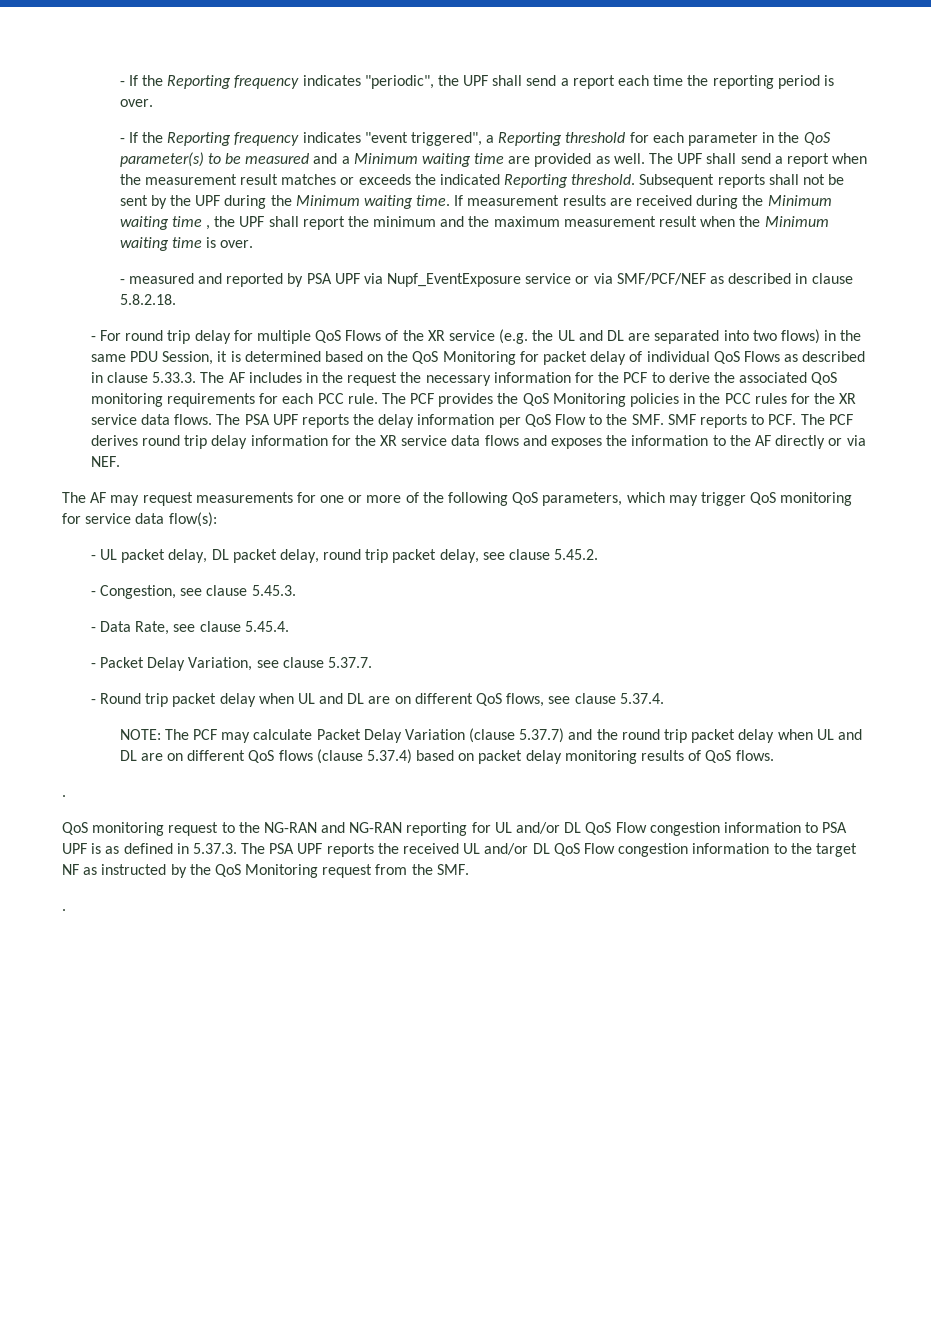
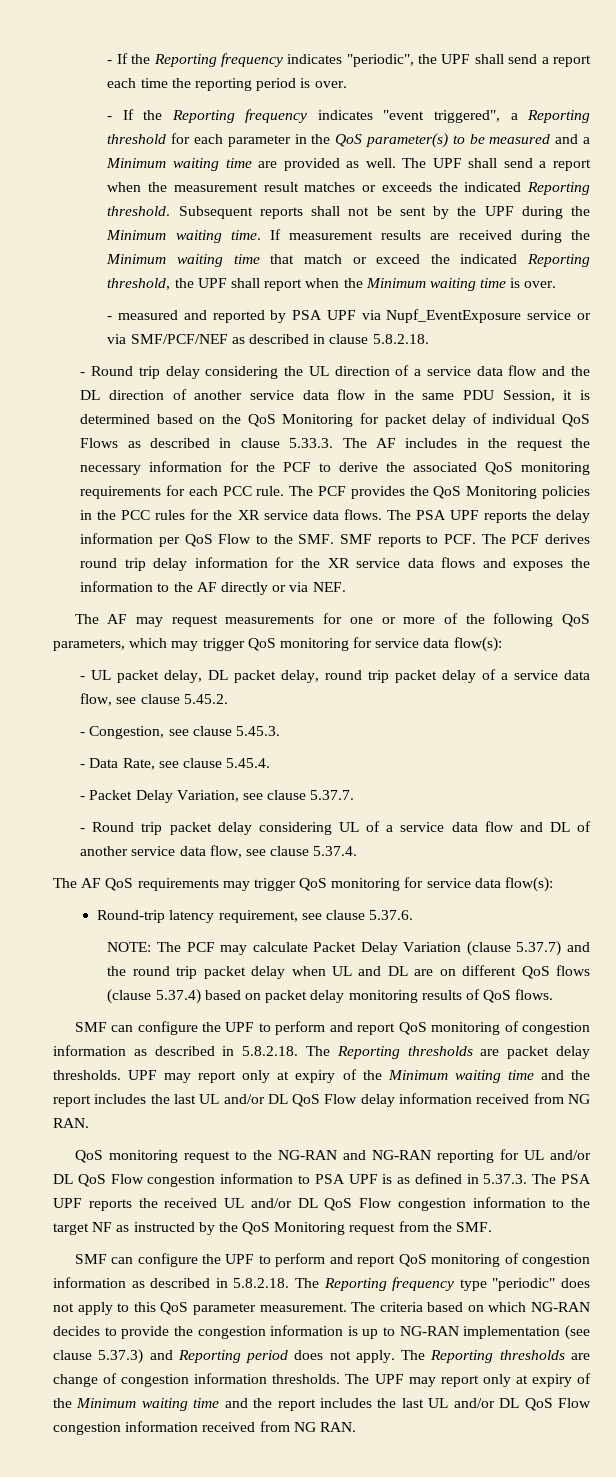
[205,216,698,230] , the UPF shall report the minimum and the maximum measurement result -> [270,254,591,267] [107,278,303,291] that match or exceed the indicated Reporting threshold, the UPF shall report
[99,329,820,344] For round trip delay for multiple QoS Flows of the XR service (e.g. the UL and DL are separated into two flows) -> [90,365,590,379] [80,389,367,400] Round trip delay considering the UL direction of a service data flow and the DL direction of another service data flow
[439,549,479,563] delay, -> [442,669,590,683] [80,693,113,706] delay of a service data flow,
[258,693,664,707] when UL and DL are on different QoS flows, see clause 5.37.4. -> [258,821,591,835] [80,845,358,858] [53,877,554,892] [97,910,414,923] considering UL of a service data flow and DL of another service data flow, see clause 5.37.4. // The AF QoS requirements may trigger QoS monitoring for service data flow(s): // Round-trip latency requirement, see clause 5.37.6.
[62,795,66,797] . -> [74,1021,591,1035] [53,1045,590,1059] [53,1069,591,1083] [53,1093,591,1107] [53,1118,89,1128] SMF can configure the UPF to perform and report QoS monitoring of congestion information as described in 5.8.2.18. The Reporting thresholds are packet delay thresholds. UPF may report only at expiry of the Minimum waiting time and the report includes the last UL and/or DL QoS Flow delay information received from NG RAN.
[62,909,66,911] . -> [74,1253,591,1267] [53,1277,591,1291] [53,1302,590,1315] [53,1325,590,1340] [53,1349,590,1364] [53,1373,591,1387] [53,1398,592,1411] [53,1421,356,1435] SMF can configure the UPF to perform and report QoS monitoring of congestion information as described in 5.8.2.18. The Reporting frequency type "periodic" does not apply to this QoS parameter measurement. The criteria based on which NG-RAN decides to provide the congestion information is up to NG-RAN implementation (see clause 5.37.3) and Reporting period does not apply. The Reporting thresholds are change of congestion information thresholds. The UPF may report only at expiry of the Minimum waiting time and the report includes the last UL and/or DL QoS Flow congestion information received from NG RAN.

